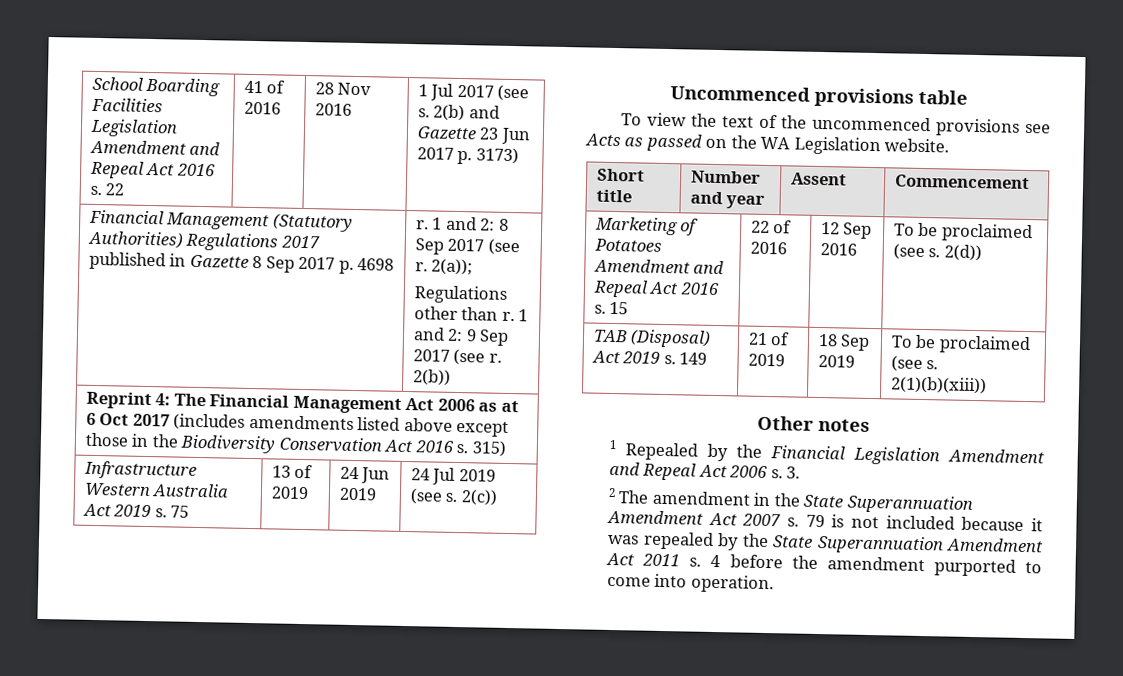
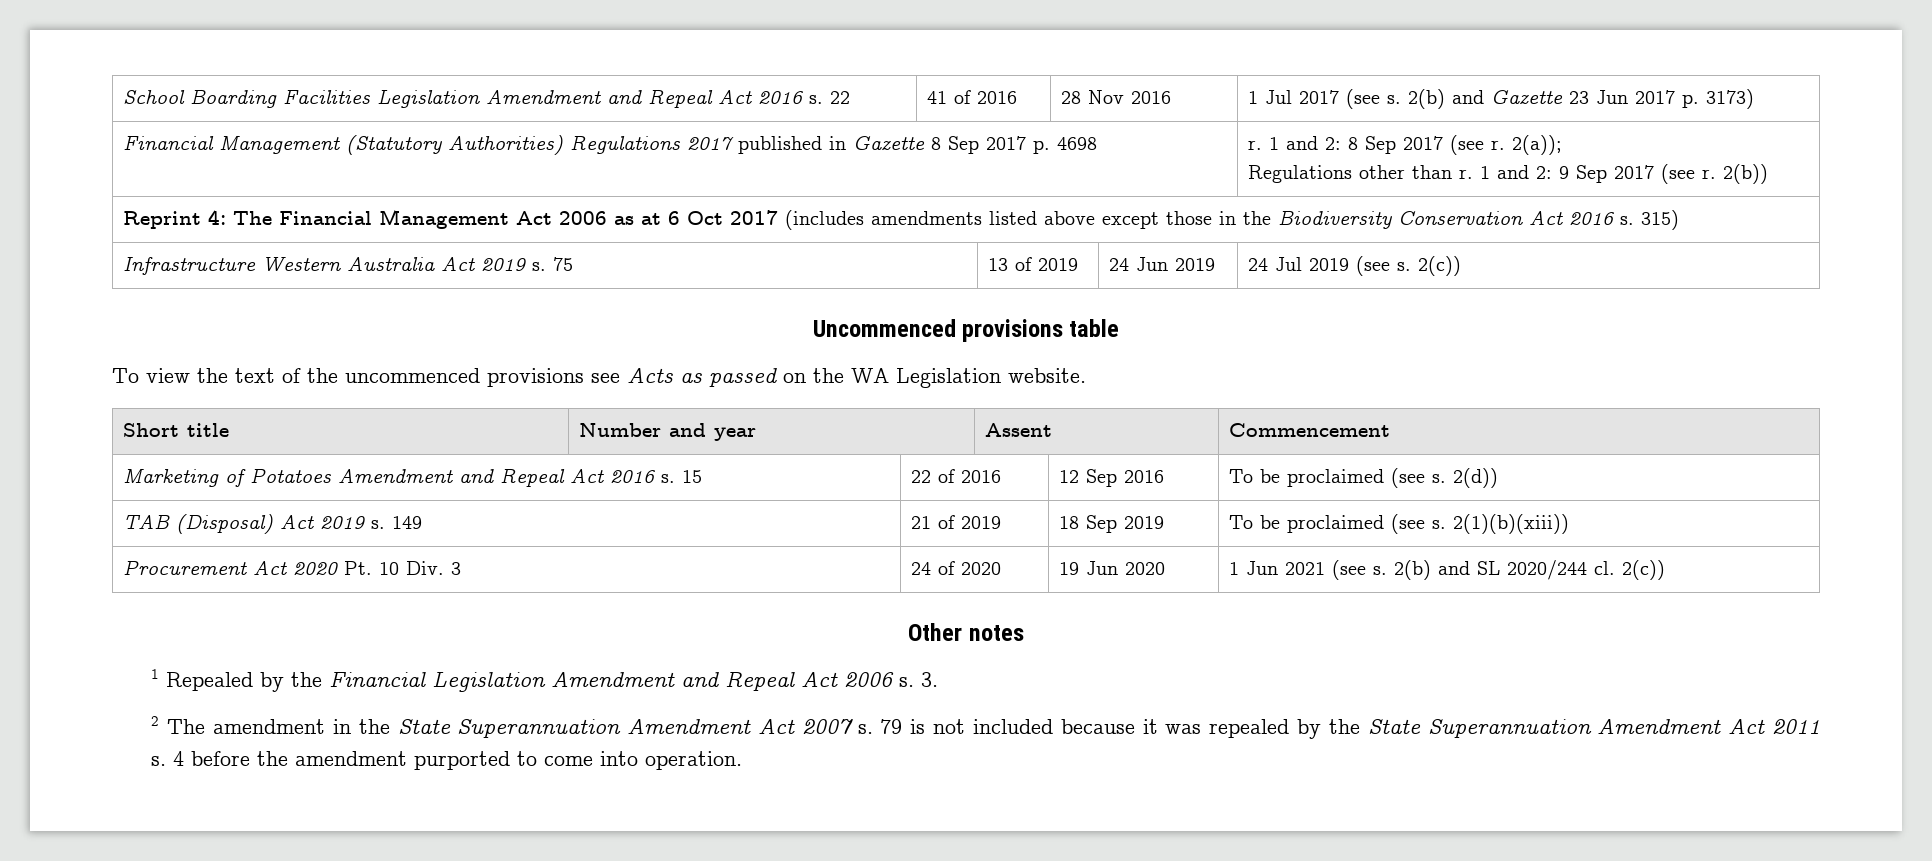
(987, 385) none -> [123,560,462,575] [911,561,1002,575] [1059,561,1166,575] [1229,560,1666,580] // Procurement Act 2020 Pt. 10 Div. 3 | 24 of 2020 | 19 Jun 2020 | 1 Jun 2021 (see s. 2(b) and SL 2020/244 cl. 2(c))

